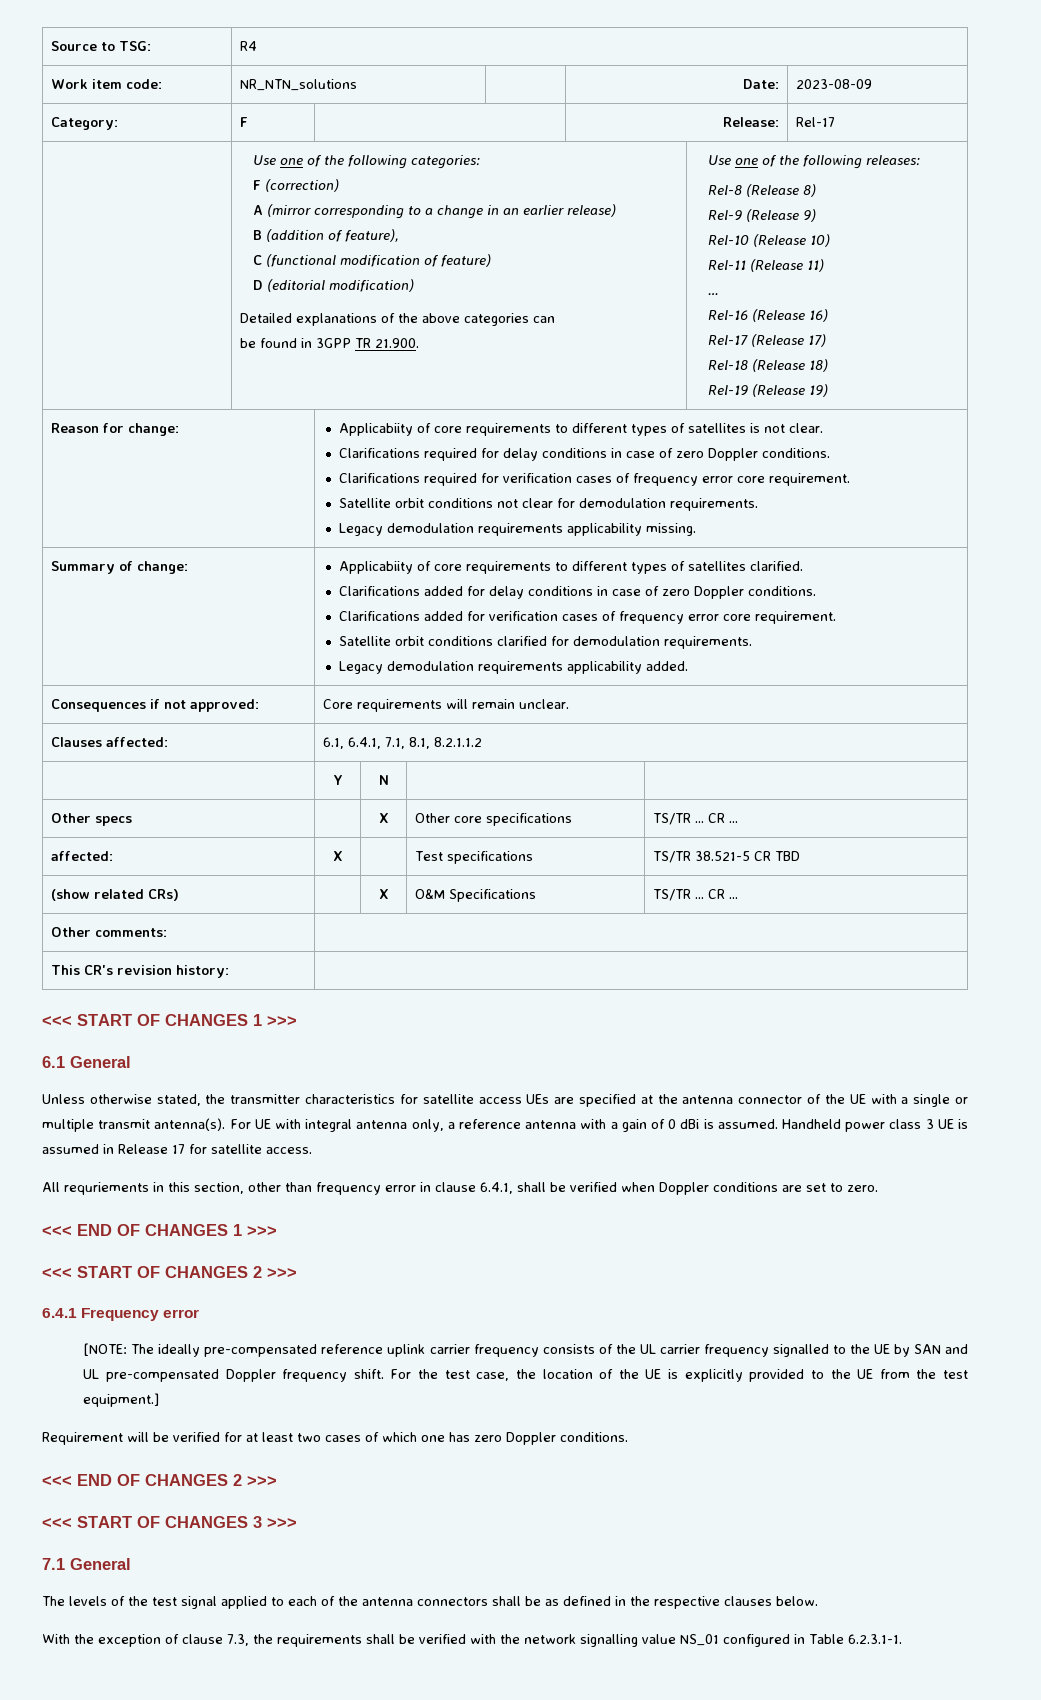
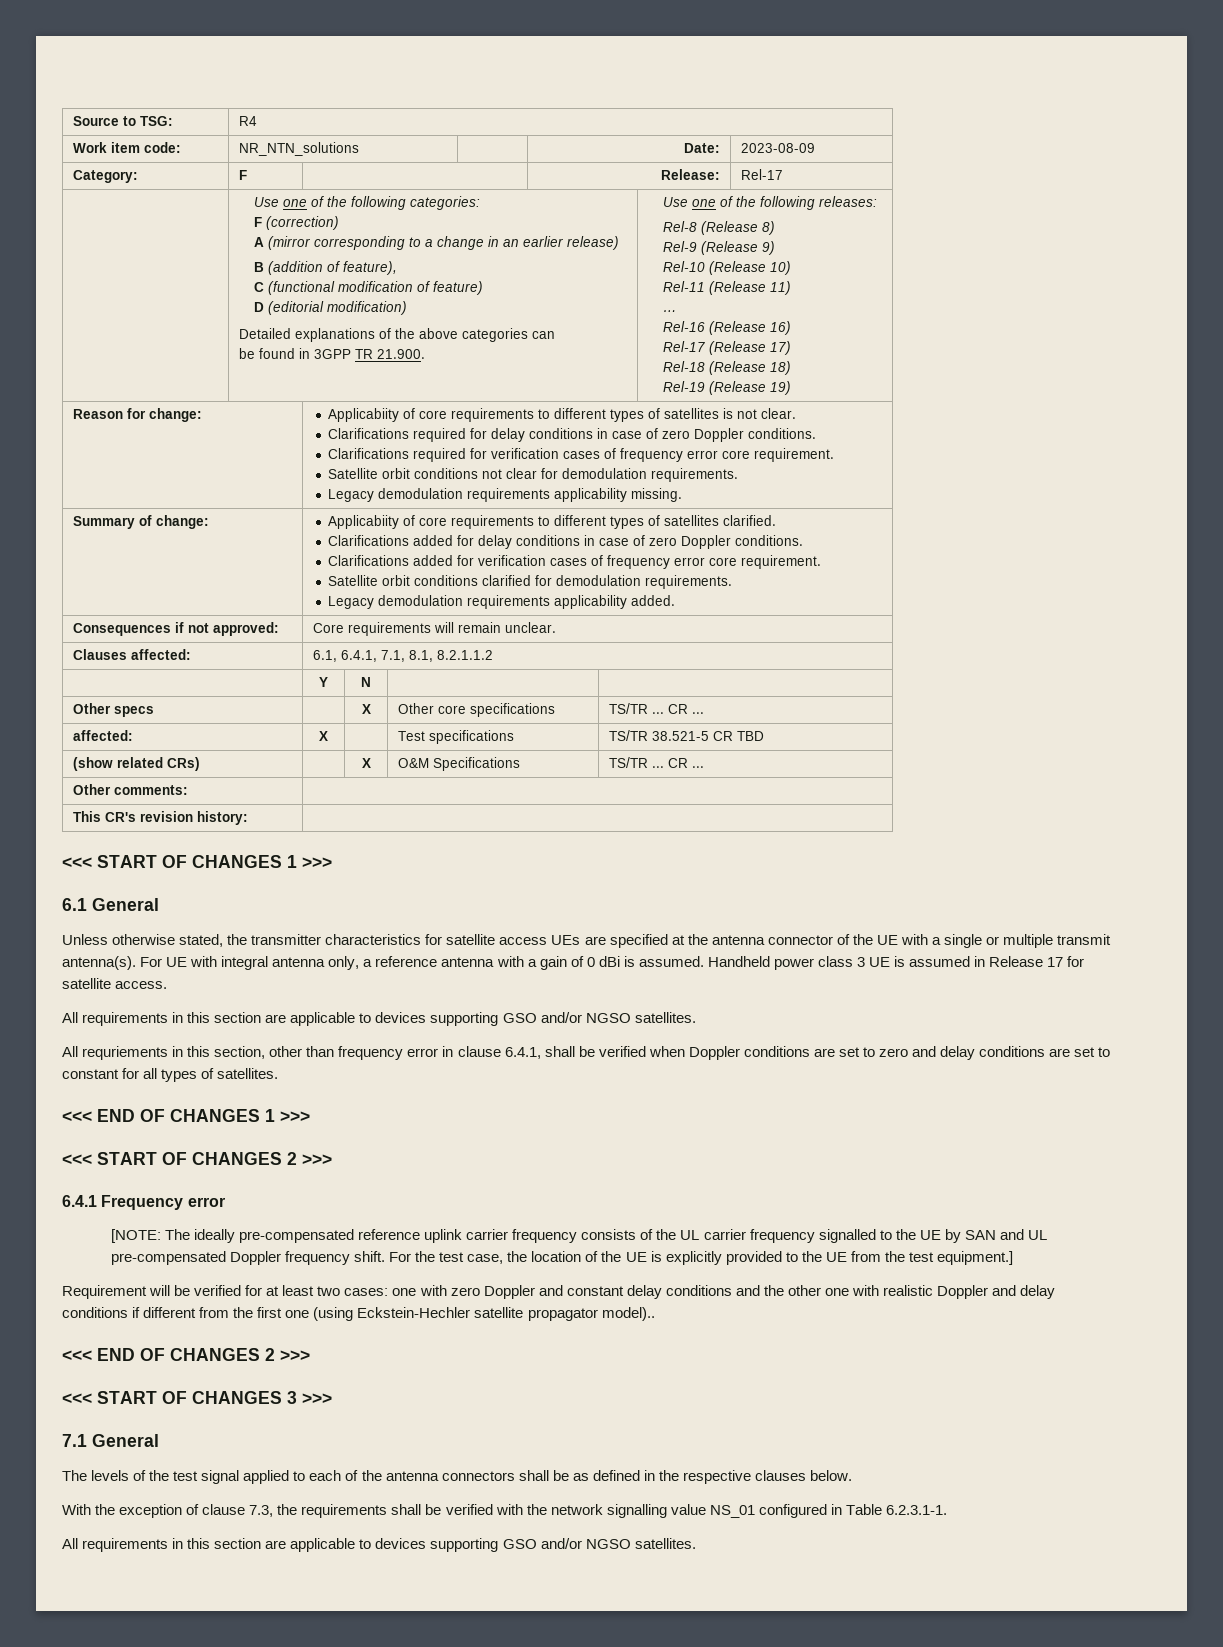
(312, 1150) none -> [62,1012,696,1026] // All requirements in this section are applicable to devices supporting GSO and/or NGSO satellites.
[847,1185,878,1192] zero. -> [879,1046,1111,1060] [62,1068,279,1082] zero and delay conditions are set to constant for all types of satellites.
[325,1432,628,1445] cases of which one has zero Doppler conditions. -> [344,1285,1056,1299] [62,1307,655,1321] cases: one with zero Doppler and constant delay conditions and the other one with realistic Doppler and delay conditions if different from the first one (using Eckstein-Hechler satellite propagator model)..
(902, 1639) none -> [62,1538,696,1552] // All requirements in this section are applicable to devices supporting GSO and/or NGSO satellites.

